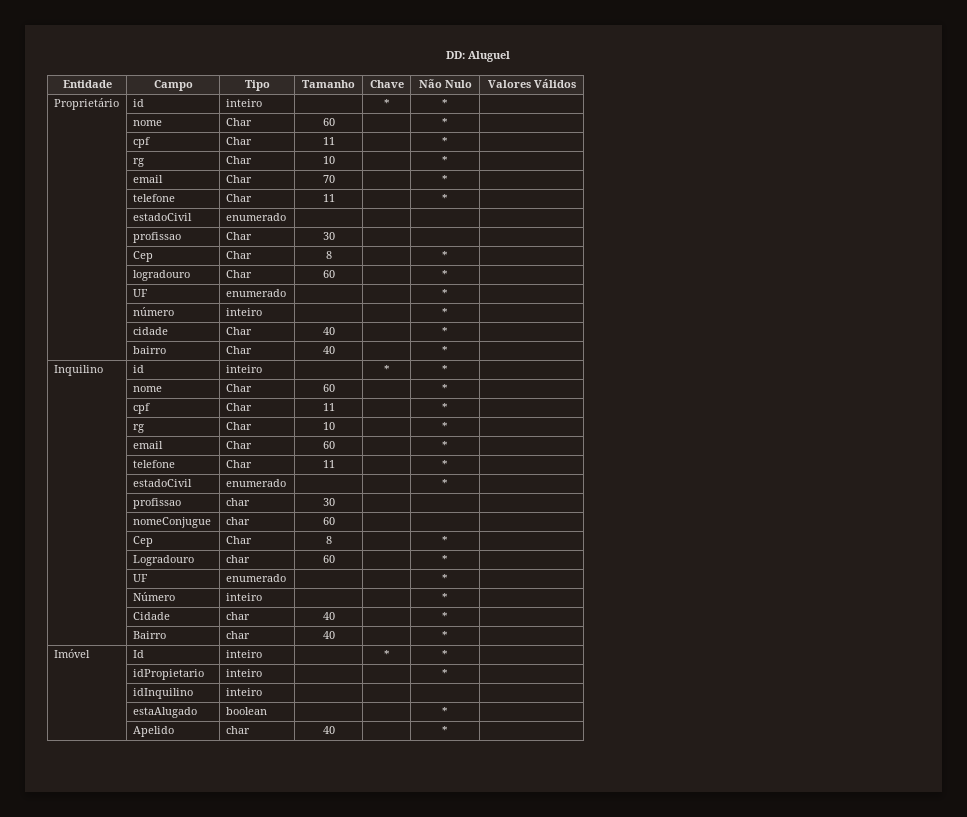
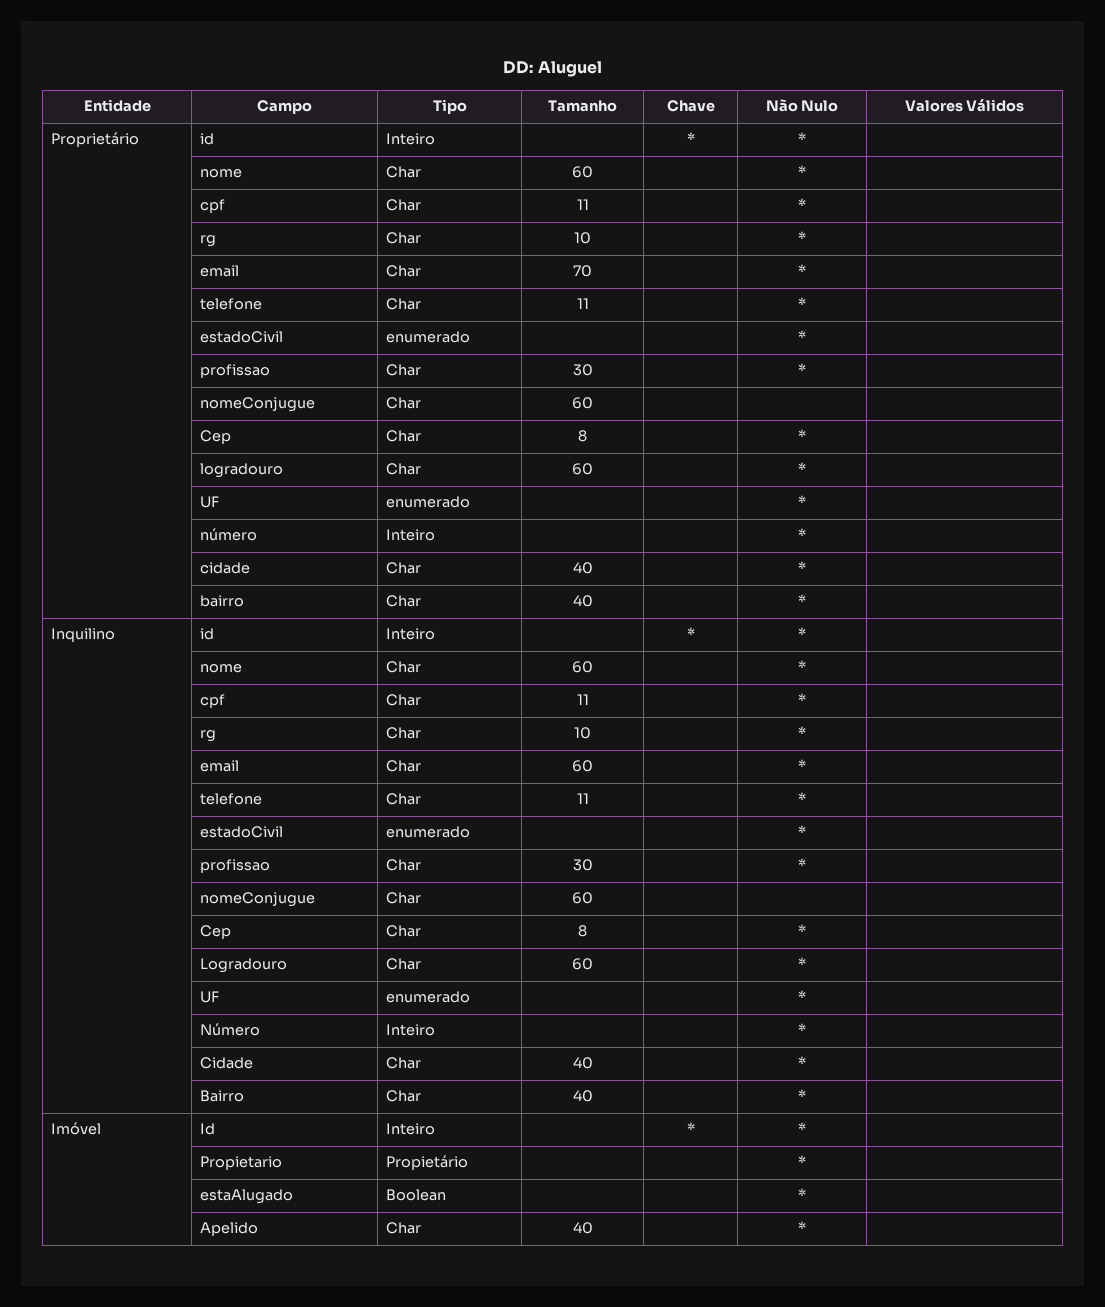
[225,99,262,107] inteiro -> [385,133,435,145] Inteiro
[132,232,181,243] [225,232,252,240] [322,232,335,240] | // | profissao | Char | 30 | -> [798,330,806,342] [199,364,270,378] [385,364,421,376] [572,364,593,376] [798,363,806,375] [199,397,315,412] [385,397,421,409] [572,397,593,409] * | // | profissao | Char | 30 | | * | // | nomeConjugue | Char | 60 |
[225,308,262,316] inteiro -> [385,529,435,541] Inteiro
[225,365,262,373] inteiro -> [385,628,435,640] Inteiro
[225,498,250,506] [322,498,335,506] [132,517,211,528] [225,517,250,525] char | 30 | | | // | nomeConjugue | char -> [385,859,421,871] [572,859,593,871] [798,858,806,870] [199,892,315,907] [385,892,421,904] Char | 30 | | * | // | nomeConjugue | Char
[225,555,250,563] char -> [385,958,421,970] Char
[225,593,262,601] inteiro -> [385,1024,435,1036] Inteiro
[225,612,250,620] char -> [385,1057,421,1069] Char
[225,631,250,639] char -> [385,1090,421,1102] Char
[225,650,262,658] [383,650,390,658] [442,650,448,658] [132,669,204,680] [225,669,262,677] [442,669,448,677] [132,688,193,699] [225,688,262,696] inteiro | | * | * | // | idPropietario | inteiro | | | * | // | idInquilino | inteiro | | | | -> [385,1123,435,1135] [686,1122,695,1134] [798,1122,806,1134] [199,1156,282,1170] [385,1155,468,1170] [798,1155,806,1167] Inteiro | | * | * | // | Propietario | Propietário | | | * |
[225,707,267,715] boolean -> [385,1189,446,1201] Boolean
[225,726,250,734] char -> [385,1222,421,1234] Char

